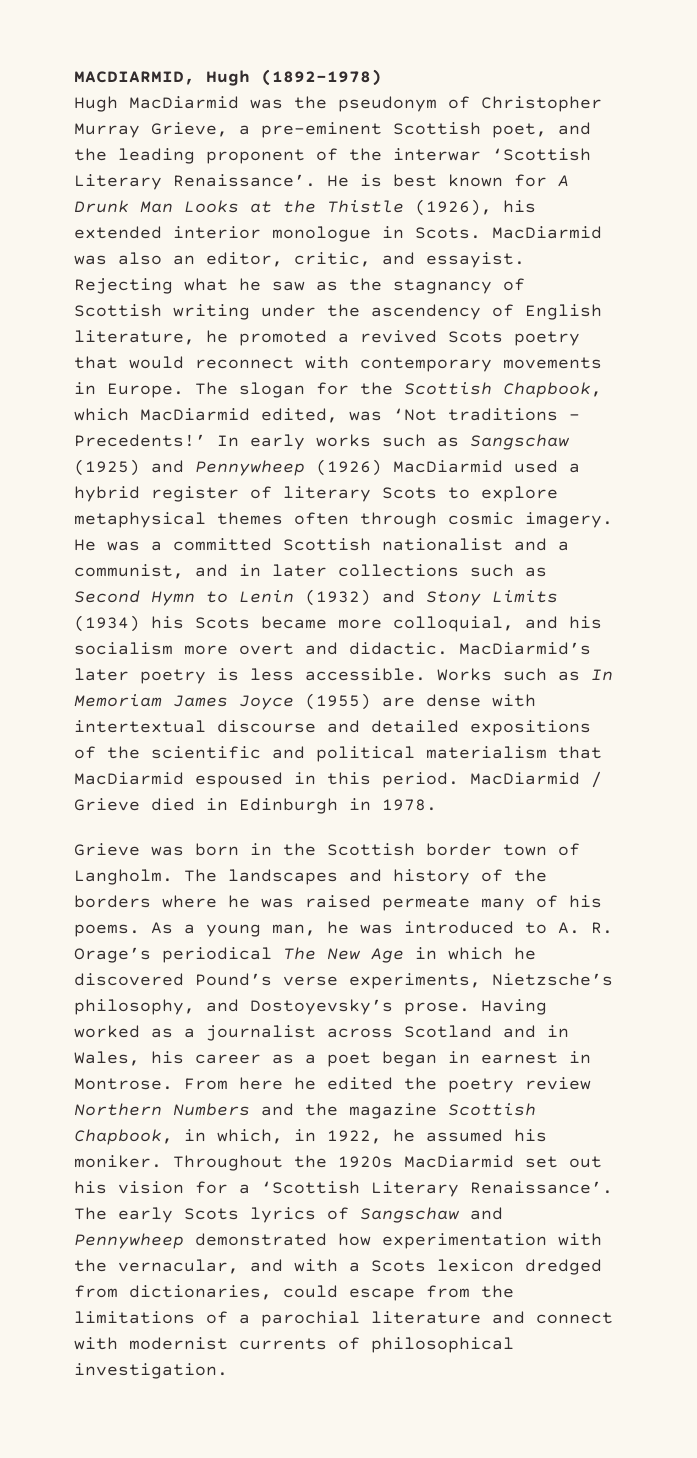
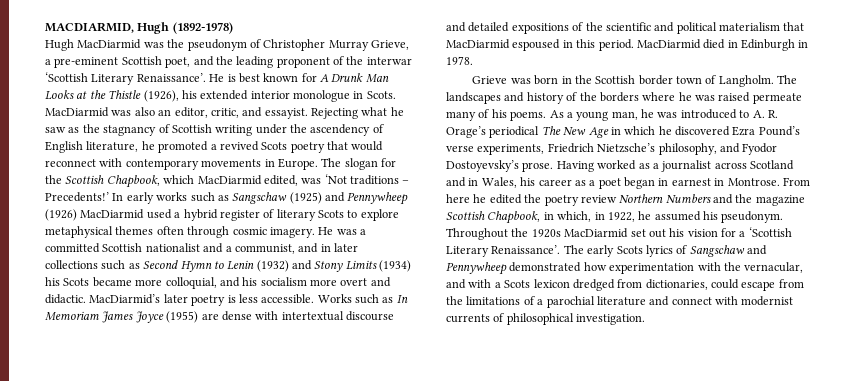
[591,771,602,788] [74,798,140,811] / Grieve -> (701, 44) none
(184, 979) none -> [732,126,756,136] Ezra
(481, 981) none -> [547,143,594,153] Friedrich
(239, 1005) none -> [742,143,778,155] Fyodor
[74,1155,162,1168] moniker. -> [721,211,784,223] pseudonym.

